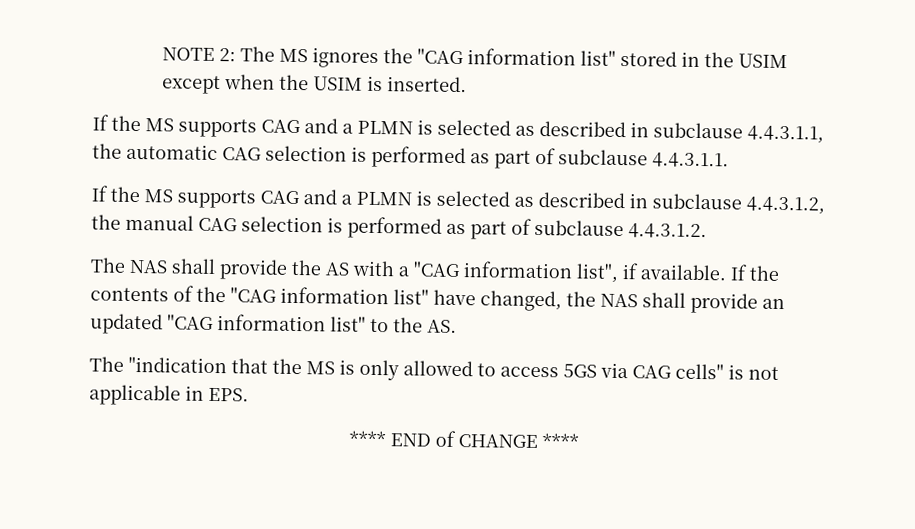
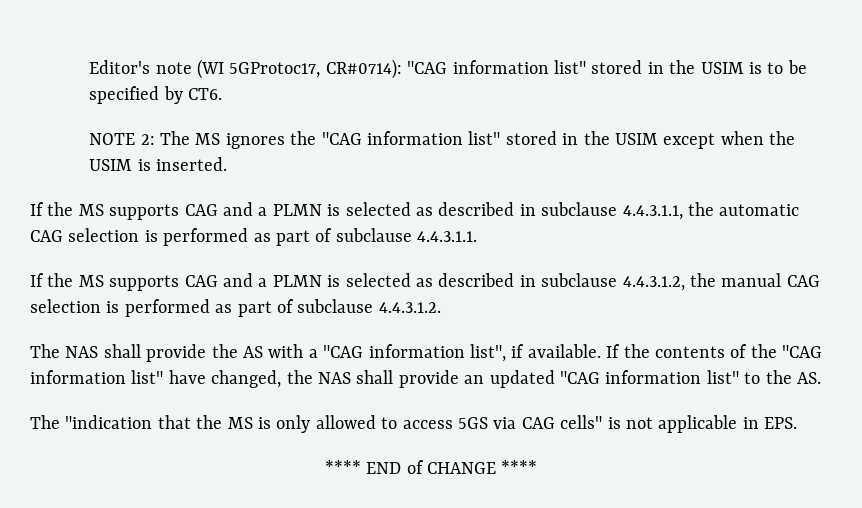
(161, 54) none -> [89,59,807,79] [89,86,222,104] Editor's note (WI 5GProtoc17, CR#0714): "CAG information list" stored in the USIM is to be specified by CT6. //

